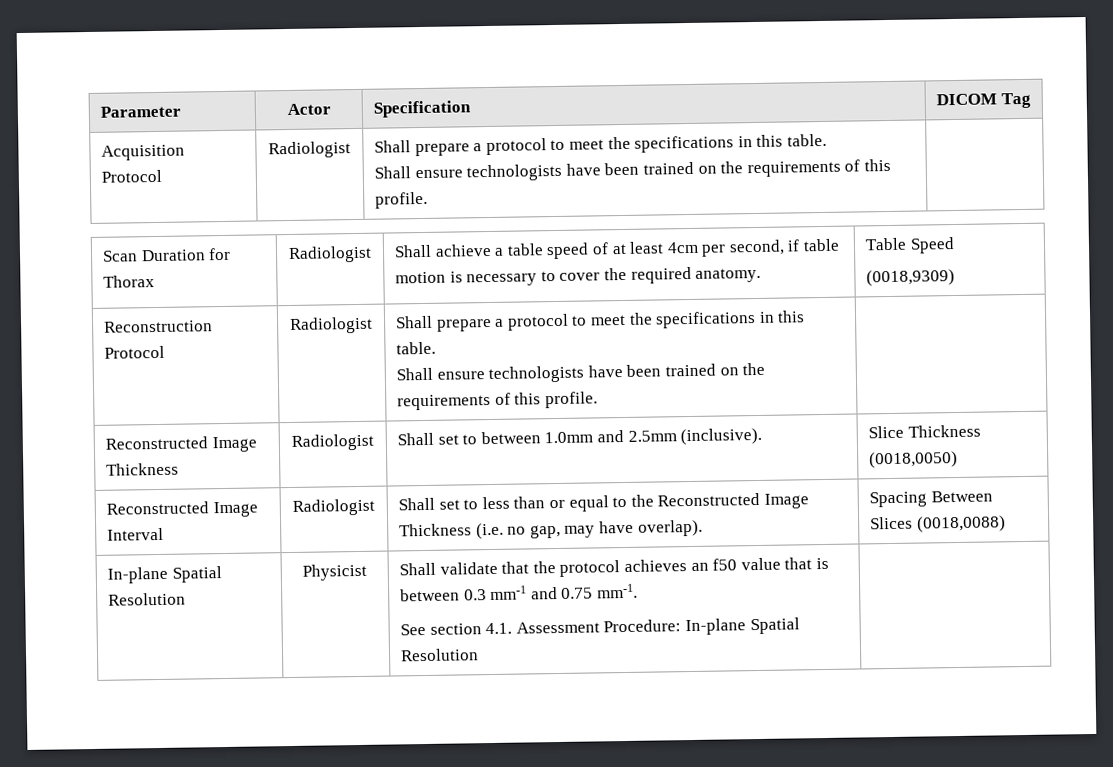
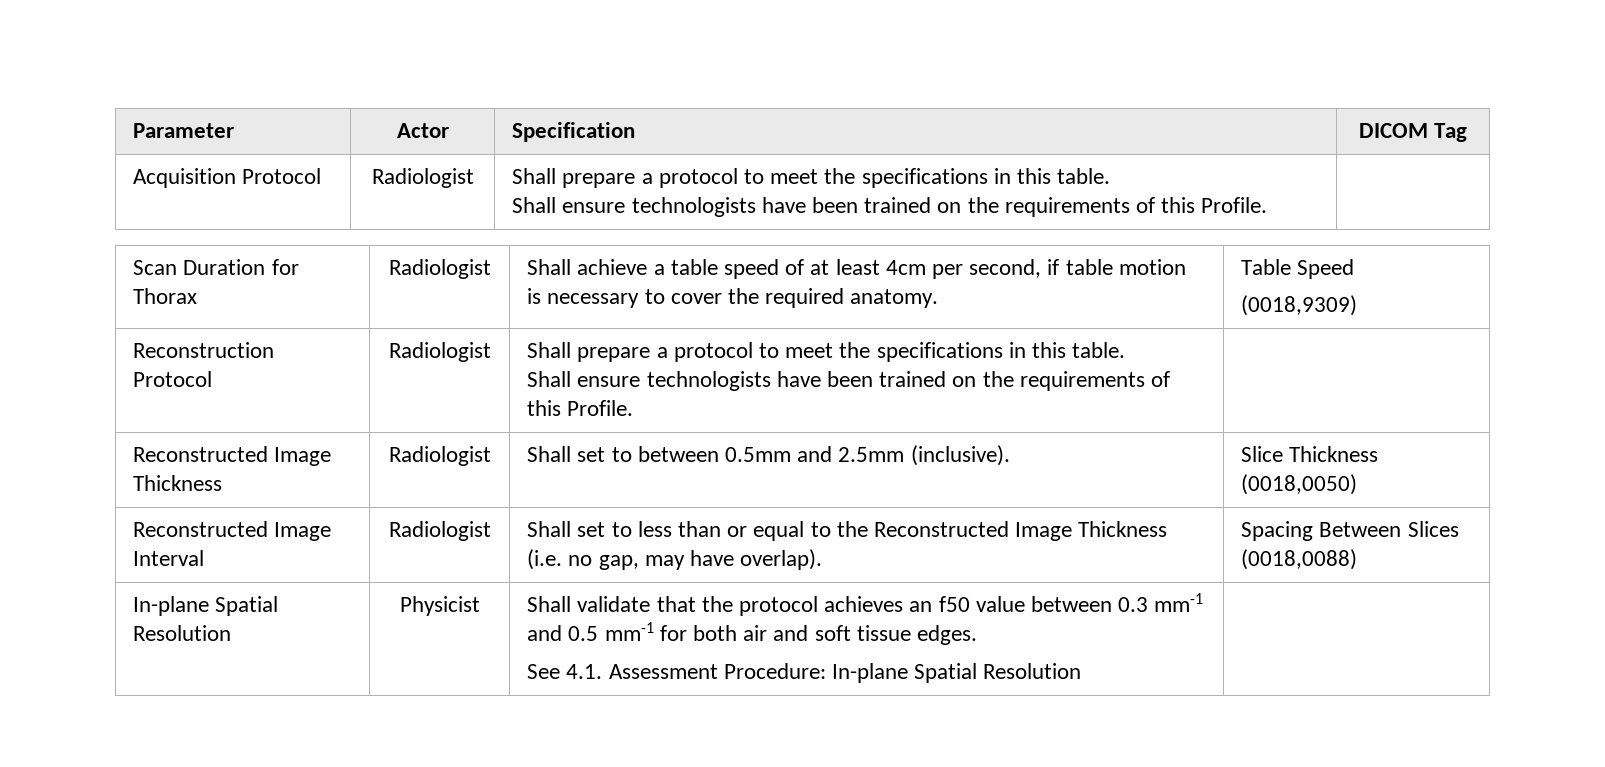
[374,191,428,209] profile. -> [1201,197,1268,213] Profile.
[544,391,598,409] profile. -> [567,400,634,416] Profile.
[544,431,594,444] 1.0mm -> [724,447,791,462] 0.5mm
[784,557,829,570] that is -> (1025, 604) none
[561,583,638,599] 0.75 mm-1. -> [568,622,977,645] 0.5 mm-1 for both air and soft tissue edges.
[429,623,482,635] section -> (561, 671) none

